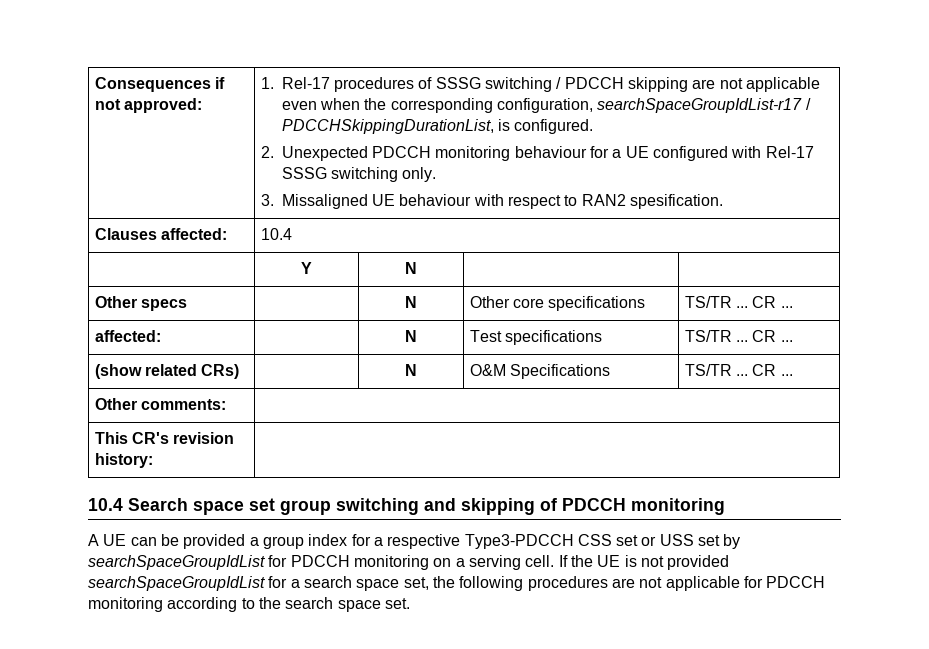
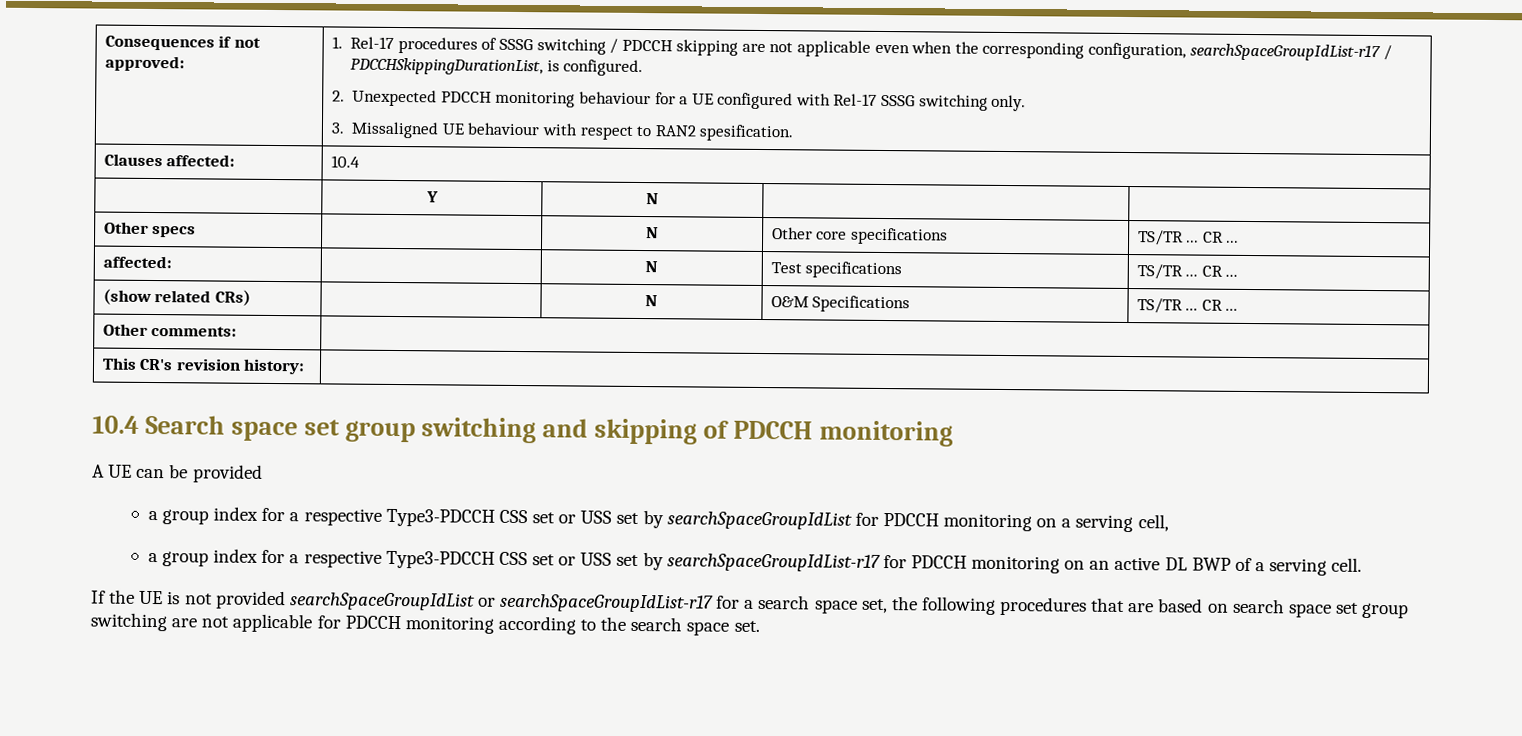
(246, 541) none -> (263, 473) //
(521, 562) none -> [1137,514,1169,532] [147,548,1328,576] cell, // a group index for a respective Type3-PDCCH CSS set or USS set by searchSpaceGroupIdList-r17 for PDCCH monitoring on an active DL BWP of a serving
(555, 561) none -> (1363, 564) //
(265, 583) none -> [477,593,715,613] or searchSpaceGroupIdList-r17
(608, 583) none -> [1091,597,1410,619] [90,612,167,632] that are based on search space set group switching

